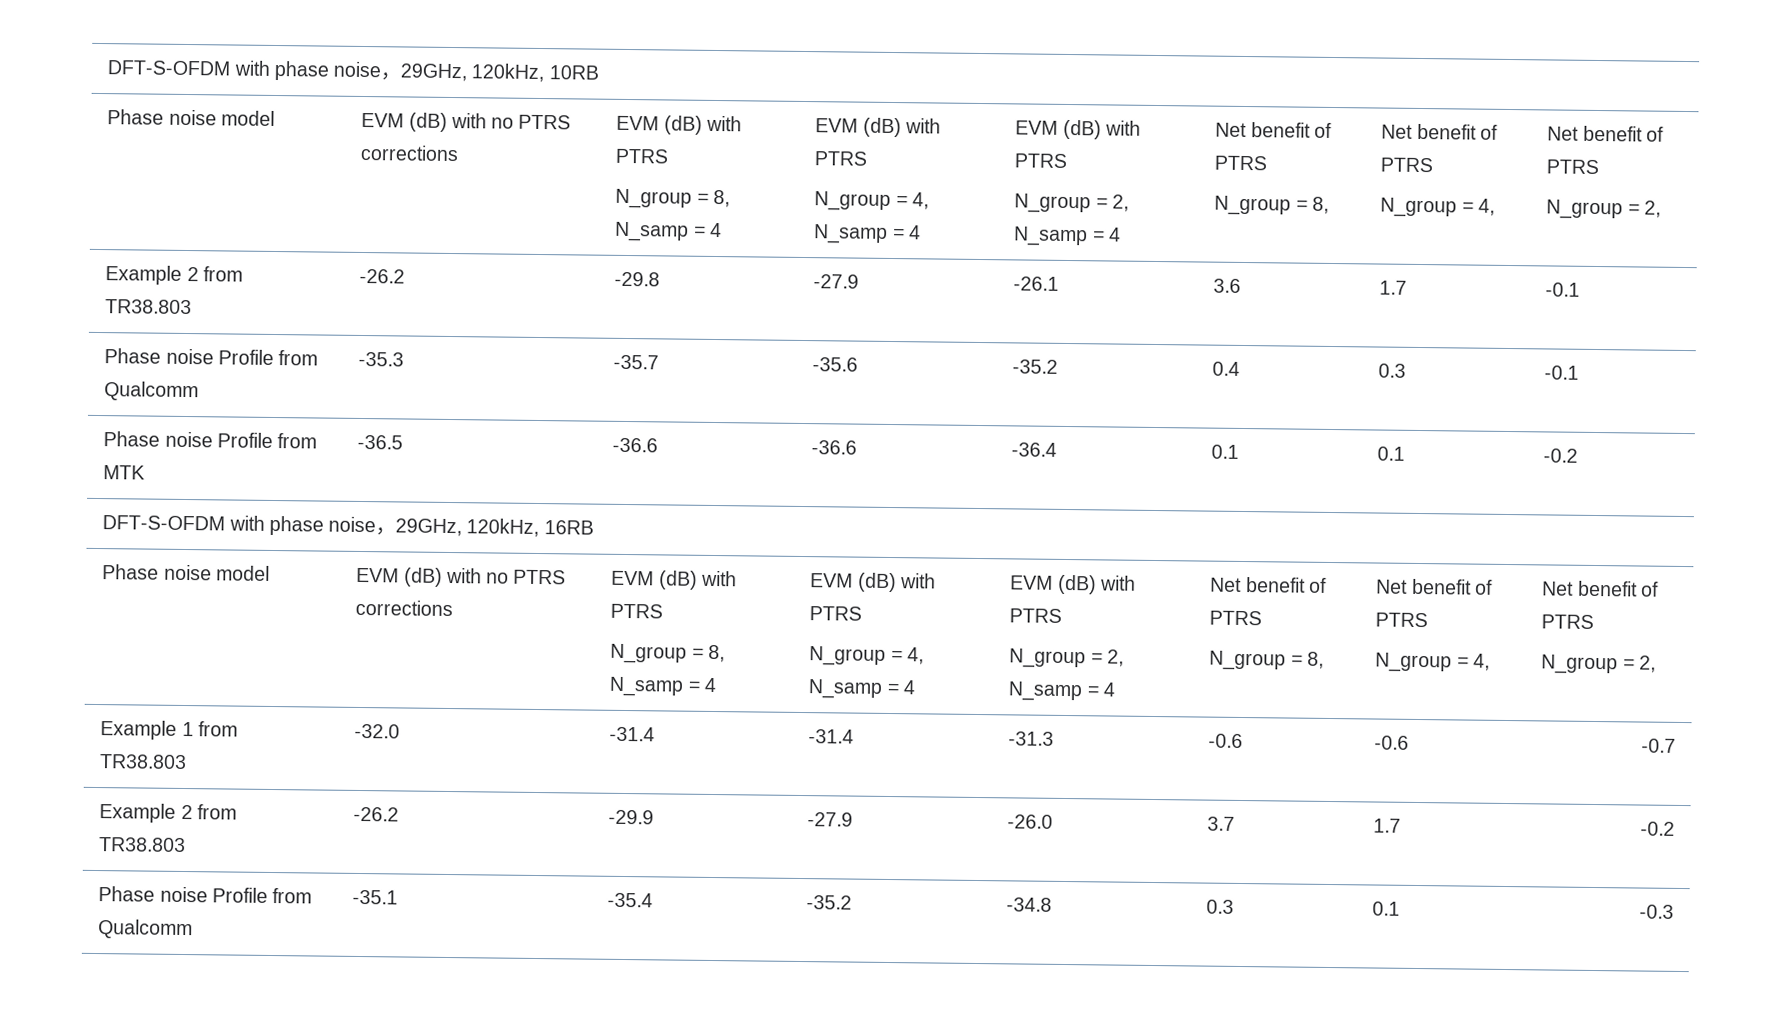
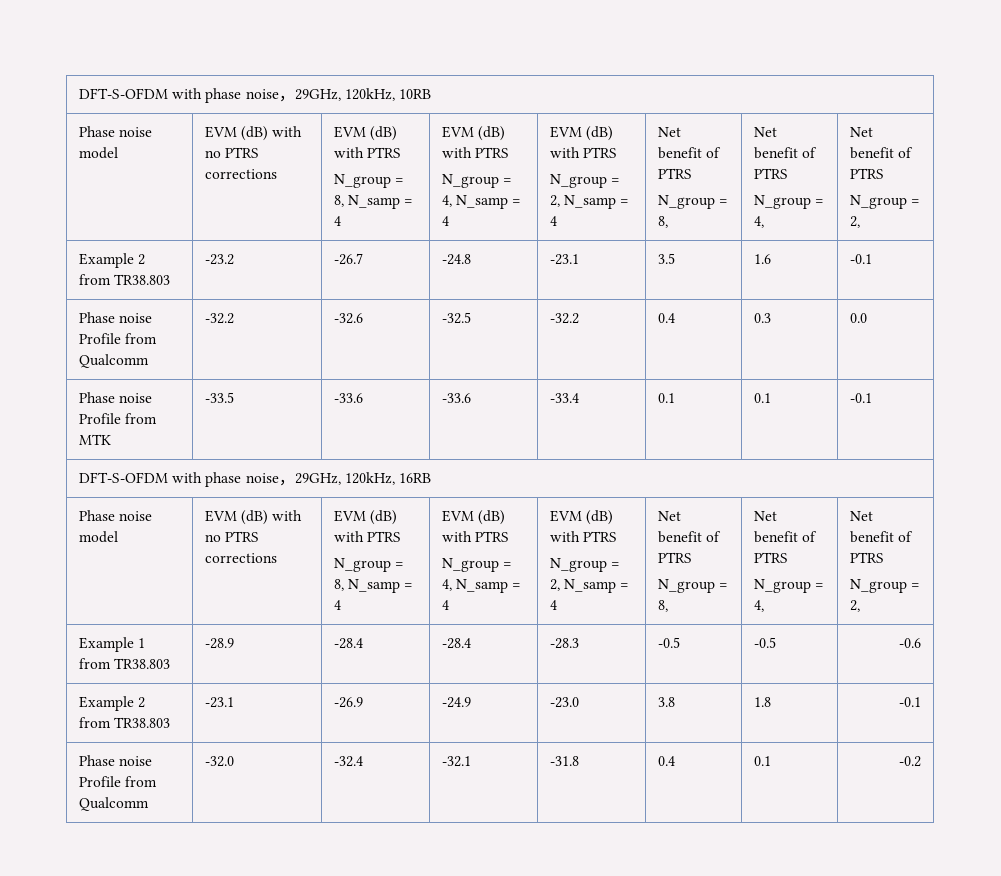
[359,268,406,284] [614,271,661,287] [813,274,860,289] [1013,276,1060,291] [1213,278,1242,293] [1379,280,1408,295] [1545,282,1581,297] [104,348,319,366] [104,381,200,402] [358,351,405,367] [613,354,660,370] [812,357,859,372] [1012,359,1059,374] -26.2 | -29.8 | -27.9 | -26.1 | 3.6 | 1.7 | -0.1 // Phase noise Profile from Qualcomm | -35.3 | -35.7 | -35.6 | -35.2 -> [205,254,235,265] [334,253,364,265] [442,254,472,265] [550,254,580,265] [658,253,676,264] [754,254,772,264] [850,254,873,264] [79,312,153,323] [79,333,158,344] [79,354,150,368] [205,313,235,324] [334,313,364,324] [442,312,472,324] [550,313,580,324] -23.2 | -26.7 | -24.8 | -23.1 | 3.5 | 1.6 | -0.1 // Phase noise Profile from Qualcomm | -32.2 | -32.6 | -32.5 | -32.2
[1544,365,1580,380] -0.1 -> [850,313,868,323] 0.0
[357,434,404,450] [612,437,659,453] [811,440,858,455] [1011,442,1058,457] -36.5 | -36.6 | -36.6 | -36.4 -> [205,392,235,403] [334,393,364,403] [442,393,472,403] [550,393,580,403] -33.5 | -33.6 | -33.6 | -33.4
[1543,448,1579,463] -0.2 -> [850,393,873,403] -0.1
[354,723,401,739] [609,726,656,742] [808,729,855,744] [1008,731,1055,746] [1208,733,1244,749] [1374,735,1410,750] [1640,738,1676,753] [99,803,237,823] [99,837,187,853] [353,806,400,822] [608,809,655,825] [807,812,854,827] [1007,814,1054,829] [1207,816,1236,831] [1373,818,1402,833] [1639,821,1675,836] [98,886,313,904] [98,919,194,940] [352,889,399,905] [607,892,654,908] [806,895,853,910] [1006,897,1053,912] [1206,899,1235,914] [1372,901,1401,916] [1638,904,1674,919] -32.0 | -31.4 | -31.4 | -31.3 | -0.6 | -0.6 | -0.7 // Example 2 from TR38.803 | -26.2 | -29.9 | -27.9 | -26.0 | 3.7 | 1.7 | -0.2 // Phase noise Profile from Qualcomm | -35.1 | -35.4 | -35.2 | -34.8 | 0.3 | 0.1 | -0.3 -> [205,638,235,649] [334,638,364,649] [442,638,472,649] [550,638,580,649] [658,637,681,648] [754,637,777,648] [898,638,921,648] [79,696,146,711] [79,717,171,728] [205,697,235,708] [334,697,364,708] [442,697,472,708] [550,697,580,708] [658,697,676,707] [754,697,772,707] [898,697,921,707] [79,755,153,766] [79,776,158,787] [79,797,150,811] [205,756,235,767] [334,756,364,767] [442,756,472,767] [550,756,580,766] [658,756,676,766] [754,756,772,766] [898,756,921,767] -28.9 | -28.4 | -28.4 | -28.3 | -0.5 | -0.5 | -0.6 // Example 2 from TR38.803 | -23.1 | -26.9 | -24.9 | -23.0 | 3.8 | 1.8 | -0.1 // Phase noise Profile from Qualcomm | -32.0 | -32.4 | -32.1 | -31.8 | 0.4 | 0.1 | -0.2

